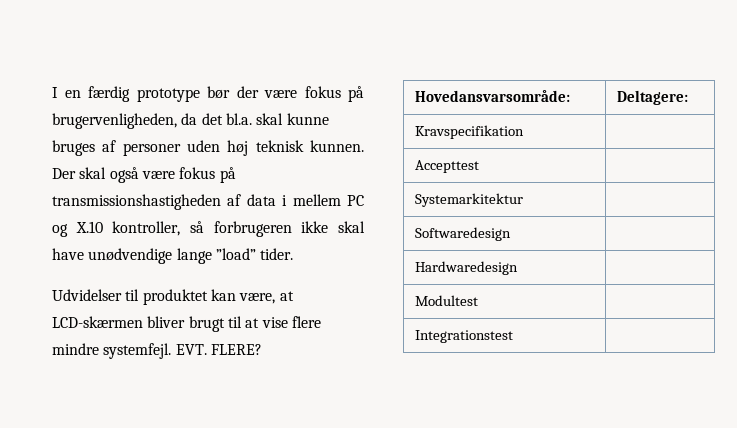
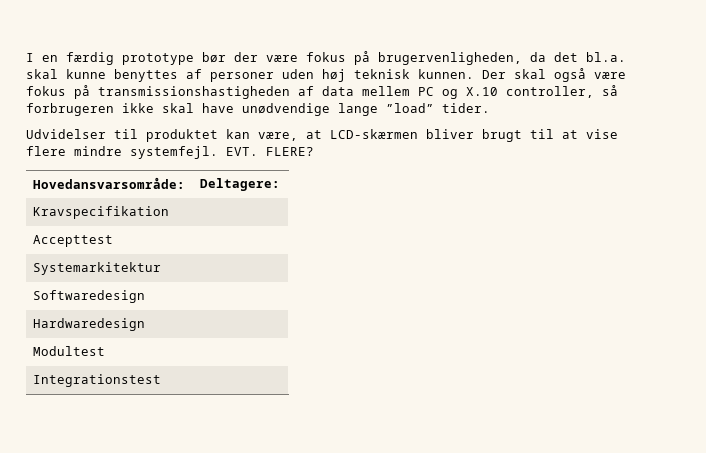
[52,140,95,156] bruges -> [114,69,178,82] benyttes
[282,195,288,206] i -> (354, 91) none
[112,221,181,236] kontroller, -> [506,86,594,98] controller,

